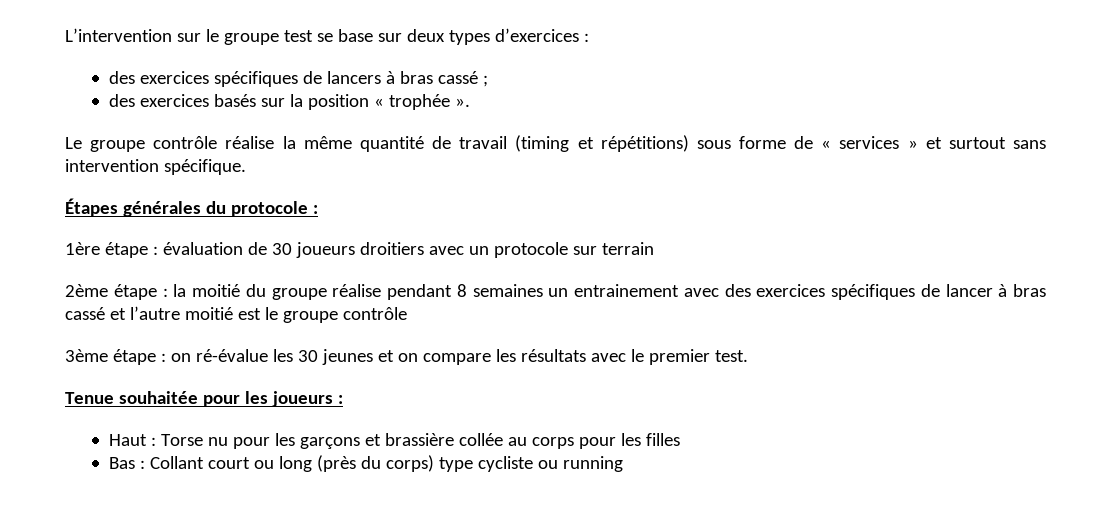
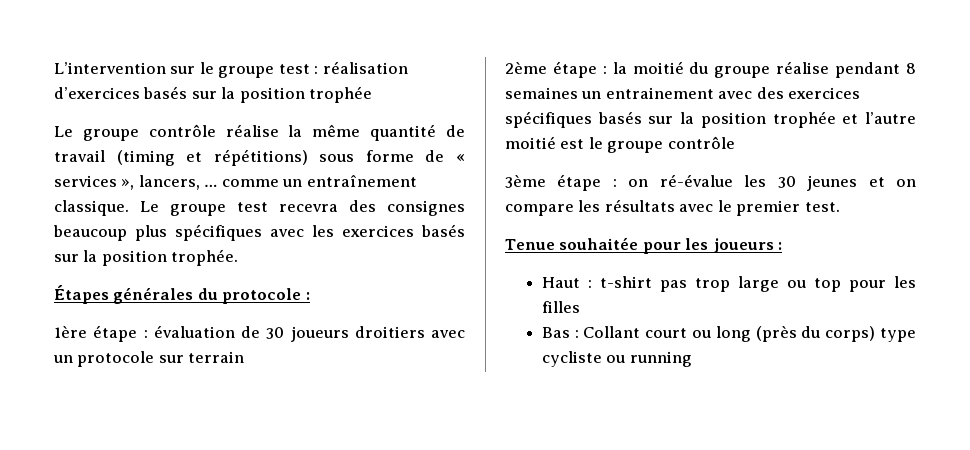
[316,28,589,45] [108,71,488,87] [108,94,470,110] se base sur deux types d’exercices : // des exercices spécifiques de lancers à bras cassé ; // des exercices basés sur la position « trophée ». -> [314,61,408,74] [54,86,373,103] : réalisation d’exercices basés sur la position trophée
[907,137,1046,149] [65,159,246,175] » et surtout sans intervention spécifique. -> [121,175,417,190] [54,200,465,216] [53,224,465,241] [54,249,239,266] », lancers, … comme un entraînement classique. Le groupe test recevra des consignes beaucoup plus spécifiques avec les exercices basés sur la position trophée.
[920,284,1046,297] [65,307,105,320] de lancer à bras cassé -> [597,111,836,128] basés sur la position trophée
[160,433,574,449] Torse nu pour les garçons et brassière collée au corps -> [599,276,841,292] t-shirt pas trop large ou top

